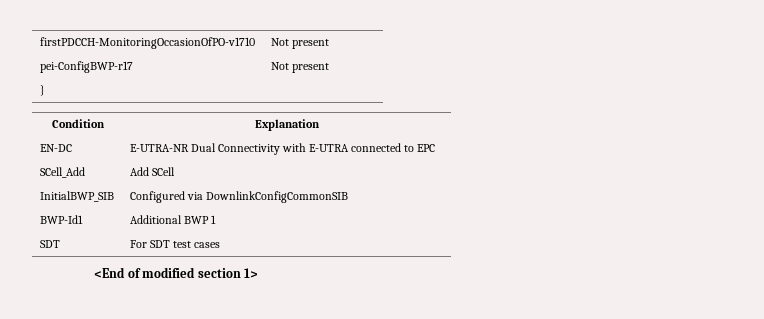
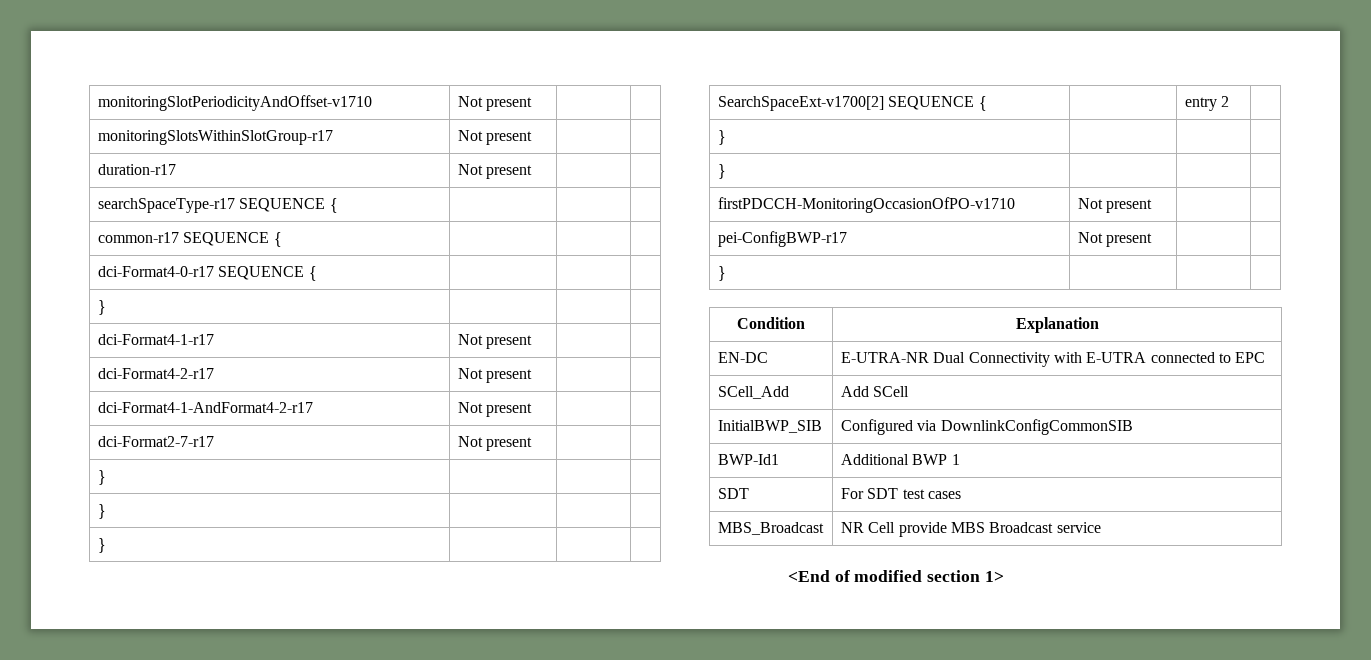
(39, 43) none -> [97,95,372,111] [457,96,533,111] [97,130,333,145] [457,130,533,145] [97,164,176,175] [457,164,533,179] [97,198,338,213] [97,232,282,247] [97,266,317,281] [97,300,106,315] [97,334,214,345] [457,334,533,349] [97,368,214,379] [457,368,533,383] [97,402,313,413] [457,402,533,417] [97,436,214,447] [457,436,533,451] [97,470,106,485] [97,504,106,519] [97,538,106,553] [717,96,987,111] [1184,96,1230,111] [717,130,726,145] [717,164,726,179] monitoringSlotPeriodicityAndOffset-v1710 | Not present | | // monitoringSlotsWithinSlotGroup-r17 | Not present | | // duration-r17 | Not present | | // searchSpaceType-r17 SEQUENCE { | | | // common-r17 SEQUENCE { | | | // dci-Format4-0-r17 SEQUENCE { | | | // } | | | // dci-Format4-1-r17 | Not present | | // dci-Format4-2-r17 | Not present | | // dci-Format4-1-AndFormat4-2-r17 | Not present | | // dci-Format2-7-r17 | Not present | | // } | | | // } | | | // } | | | // SearchSpaceExt-v1700[2] SEQUENCE { | | entry 2 | // } | | | // } | | | //
(220, 245) none -> [717,522,824,535] [840,522,1101,537] // MBS_Broadcast | NR Cell provide MBS Broadcast service

